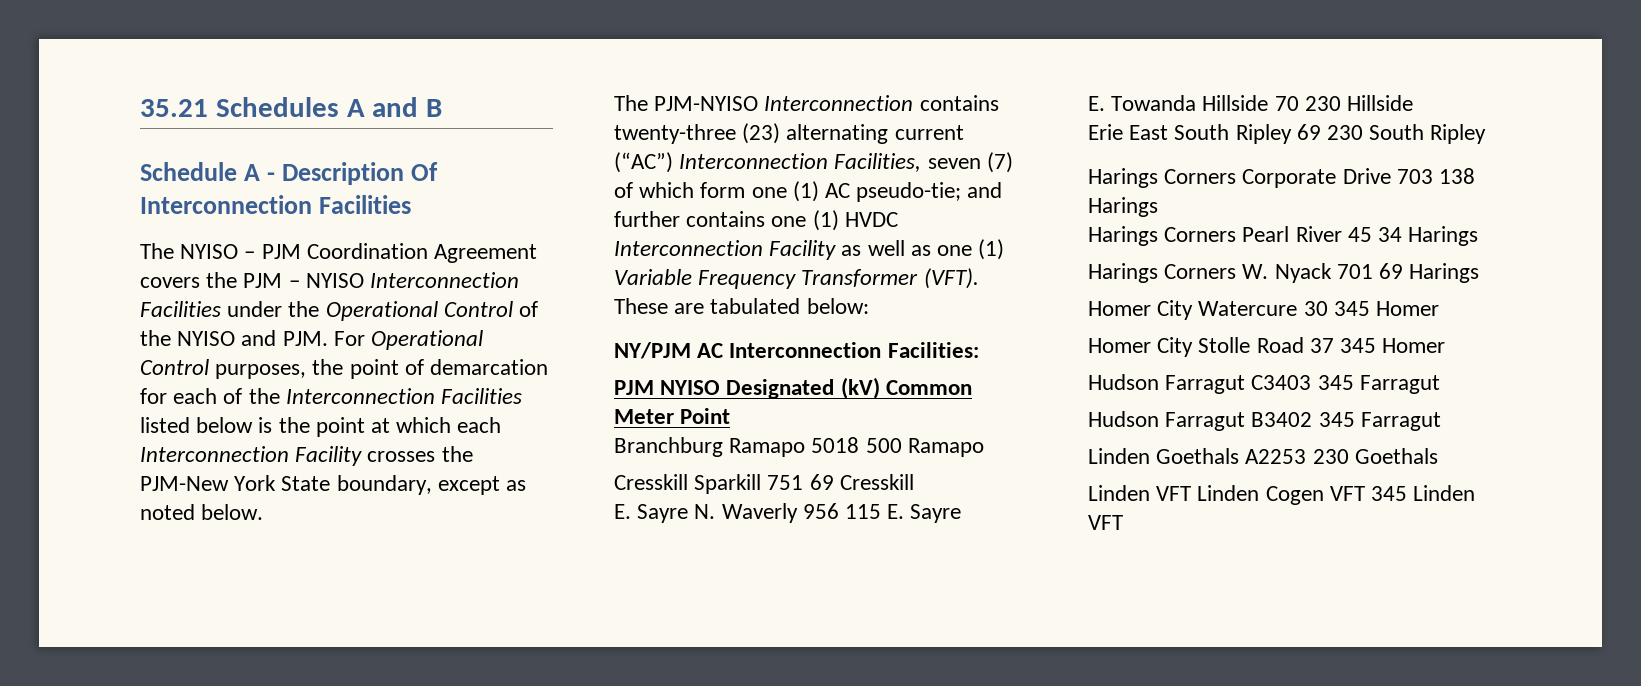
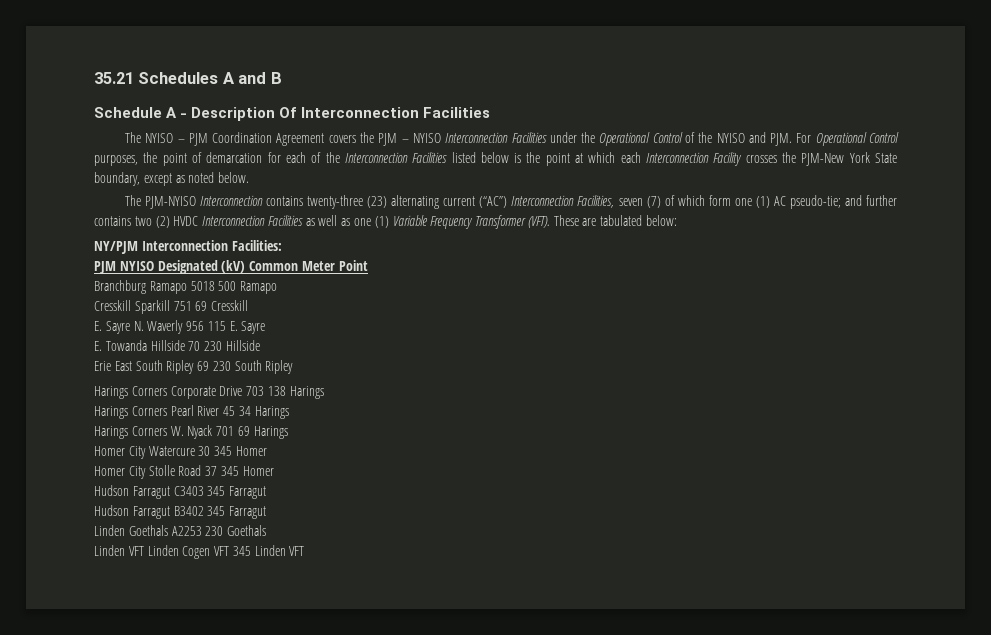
[771,210,839,231] one (1) -> [134,216,170,228] two (2)
[769,240,837,260] Facility -> [267,215,303,226] Facilities
[697,343,724,358] AC -> (138, 247) none

